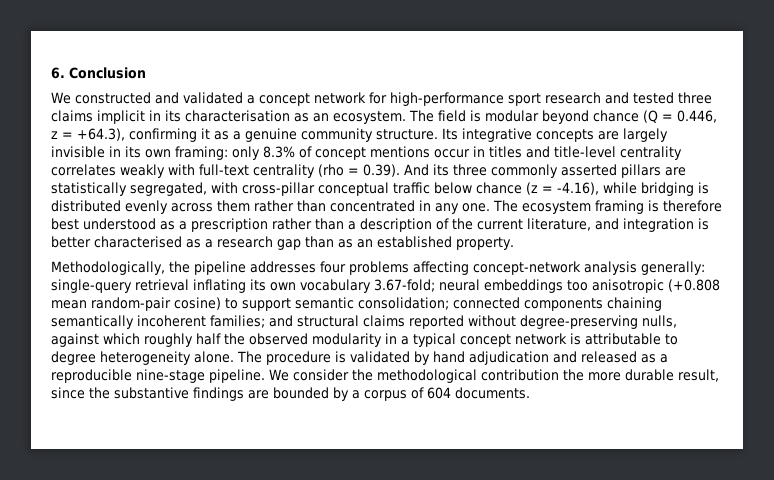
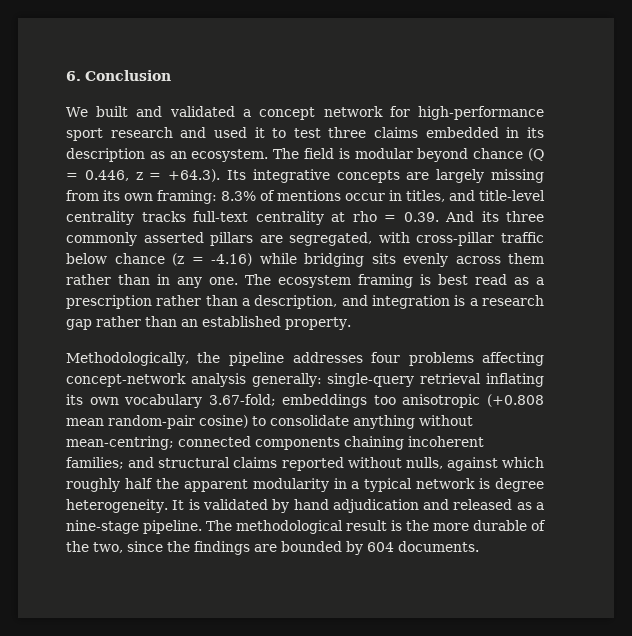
[75,92,151,104] constructed -> [96,106,129,117] built
[633,92,674,104] tested -> [213,127,321,138] used it to test
[97,110,290,124] implicit in its characterisation -> [425,127,544,138] [66,148,145,162] embedded in its description
[77,128,438,142] +64.3), confirming it as a genuine community structure. -> [168,169,221,182] +64.3).
[51,146,121,158] invisible in -> [491,169,544,183] [66,190,99,201] missing from
[232,146,260,160] only -> (217, 197) none
[315,147,366,160] concept -> (275, 195) none
[489,146,522,158] titles -> [406,190,445,202] titles,
[51,164,400,178] correlates weakly with full-text centrality (rho = 0.39). -> [141,211,439,225] tracks full-text centrality at rho = 0.39.
[51,182,127,196] statistically -> (283, 239) none
[318,182,389,196] conceptual -> (495, 239) none
[557,182,599,195] -4.16), -> [211,253,252,266] -4.16)
[698,182,709,194] [51,200,121,212] is distributed -> [371,253,396,264] sits
[330,200,415,212] concentrated -> (150, 279) none
[663,200,722,212] [51,218,156,230] therefore best understood -> [438,274,507,285] best read
[360,218,709,232] [51,236,201,248] description of the current literature, and integration is better characterised as -> [254,295,466,309] description, and integration is
[305,236,353,248] than as -> [96,316,177,327] rather than
[439,279,480,291] neural -> (276, 400) none
[242,297,449,311] support semantic consolidation; -> [270,415,473,429] [66,436,174,450] consolidate anything without mean-centring;
[51,315,134,329] semantically -> (404, 443) none
[520,315,638,329] degree-preserving -> (402, 462) none
[249,333,308,345] observed -> [183,479,248,492] apparent
[460,334,511,347] concept -> (413, 485) none
[585,333,678,345] [51,351,331,365] attributable to degree heterogeneity alone. The procedure -> [494,478,544,492] [66,499,185,513] degree heterogeneity. It
[51,369,132,383] reproducible -> (544, 506) none
[269,369,719,383] We consider the methodological contribution the more durable result, -> [206,520,546,534] [66,541,123,553] The methodological result is the more durable of the two,
[114,387,189,399] substantive -> (190, 546) none
[352,387,424,401] a corpus of -> (363, 548) none

